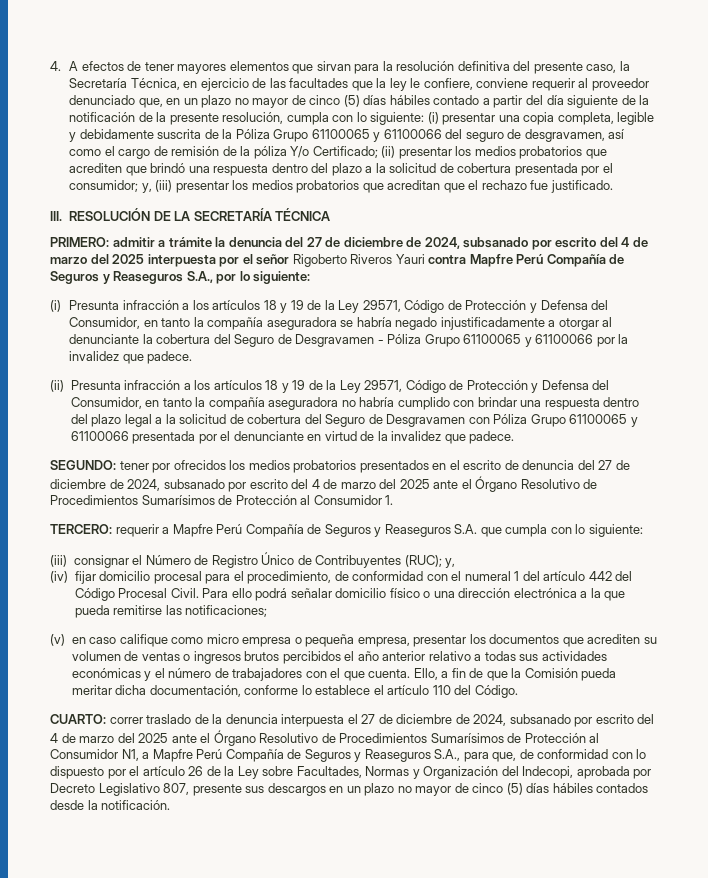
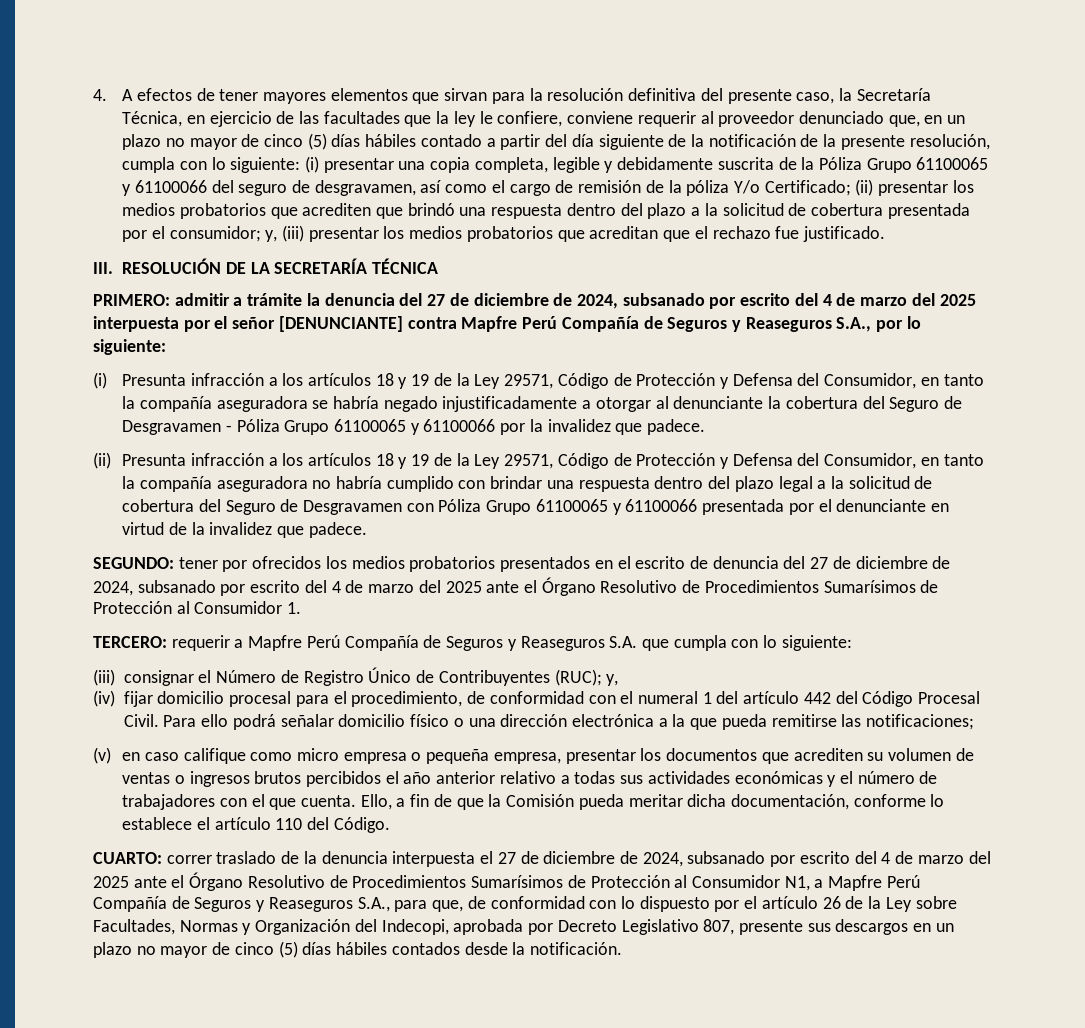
[292,254,425,267] Rigoberto Riveros Yauri -> [278,316,403,332] [DENUNCIANTE]

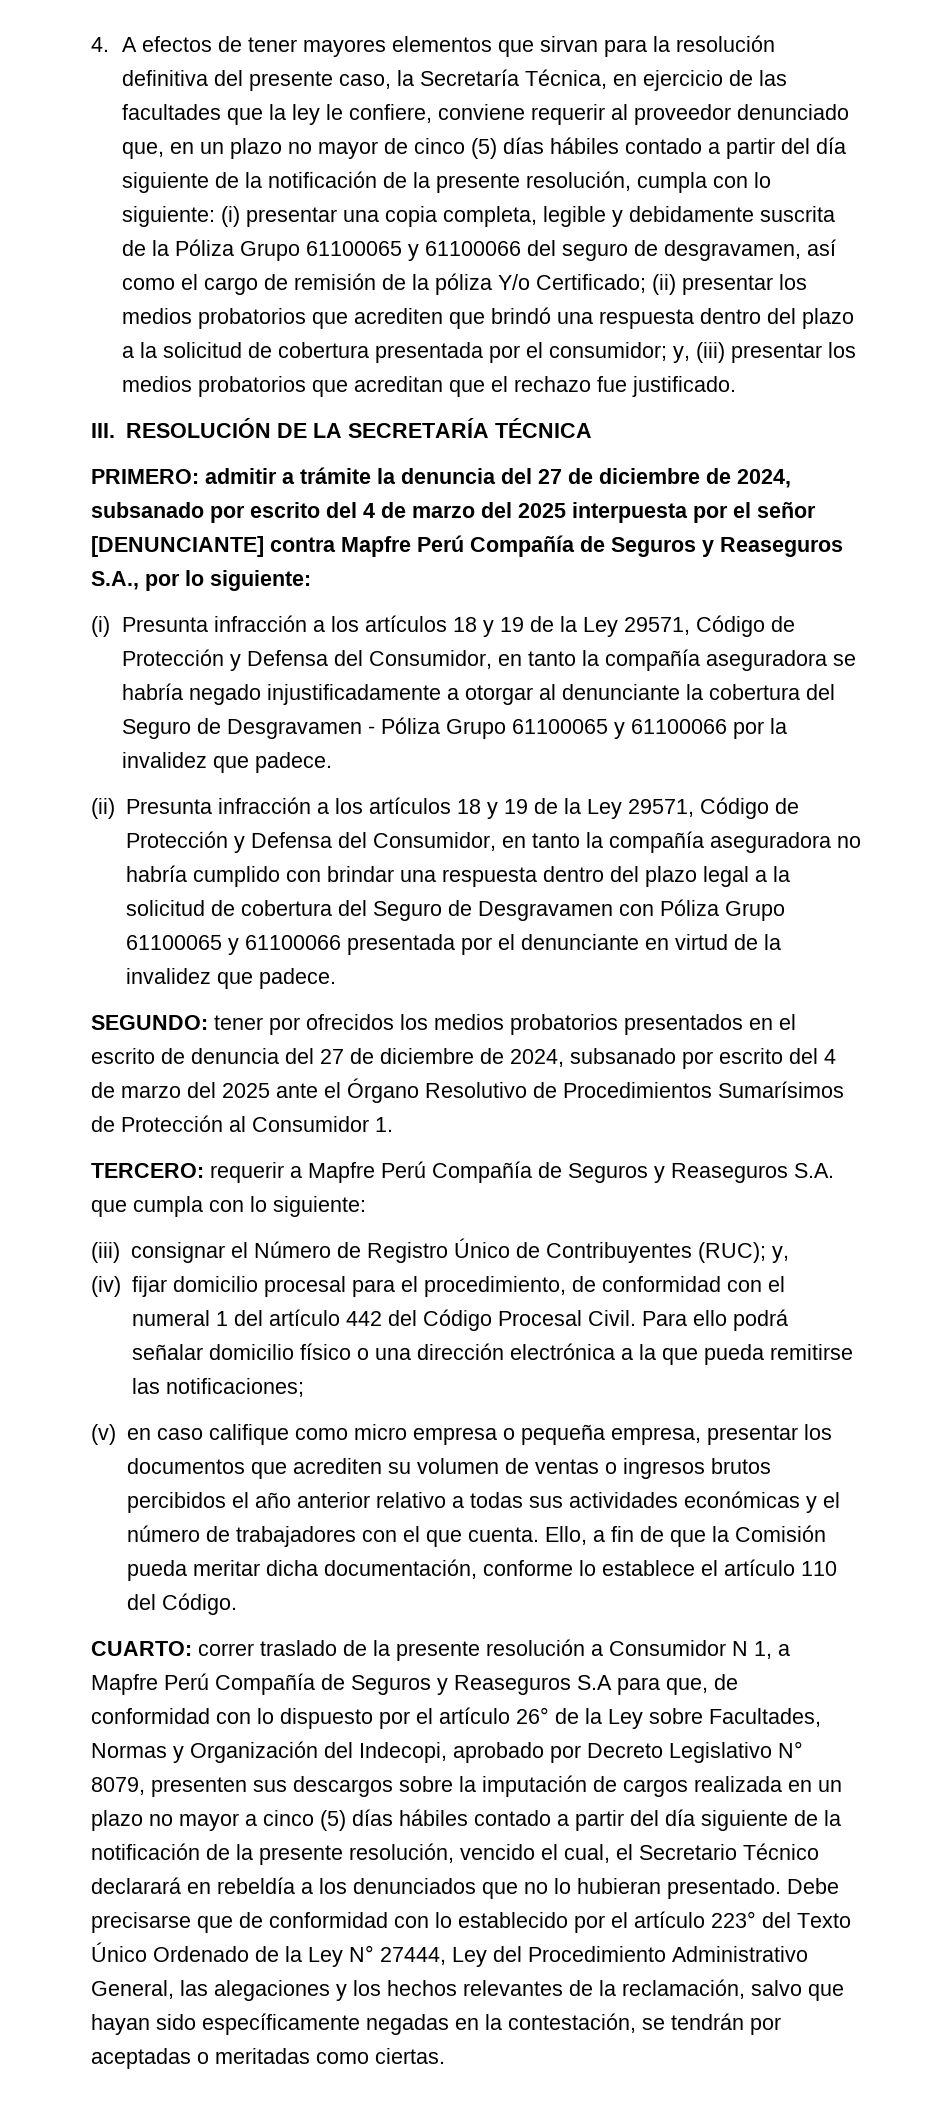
[321,851,991,867] [93,872,920,891] [93,896,390,912] denuncia interpuesta el 27 de diciembre de 2024, subsanado por escrito del 4 de marzo del 2025 ante el Órgano Resolutivo de Procedimientos Sumarísimos de Protección al Consumidor N1, a Mapfre Perú Compañía de Seguros y Reaseguros S.A., -> [396,1639,790,1661] [91,1673,612,1695] presente resolución a Consumidor N 1, a Mapfre Perú Compañía de Seguros y Reaseguros S.A
[822,896,841,909] 26 -> [516,1707,549,1724] 26°
[453,919,524,935] aprobada -> [453,1742,544,1763] aprobado
[703,919,954,935] [93,941,622,958] 807, presente sus descargos en un plazo no mayor de cinco (5) días hábiles contados desde la notificación. -> [778,1741,803,1758] [91,1775,842,1797] [91,1809,841,1831] [91,1843,819,1865] [91,1877,839,1899] [91,1911,851,1933] [91,1942,808,1967] [91,1979,844,2001] [91,2013,781,2035] [91,2048,445,2069] N° 8079, presenten sus descargos sobre la imputación de cargos realizada en un plazo no mayor a cinco (5) días hábiles contado a partir del día siguiente de la notificación de la presente resolución, vencido el cual, el Secretario Técnico declarará en rebeldía a los denunciados que no lo hubieran presentado. Debe precisarse que de conformidad con lo establecido por el artículo 223° del Texto Único Ordenado de la Ley N° 27444, Ley del Procedimiento Administrativo General, las alegaciones y los hechos relevantes de la reclamación, salvo que hayan sido específicamente negadas en la contestación, se tendrán por aceptadas o meritadas como ciertas.

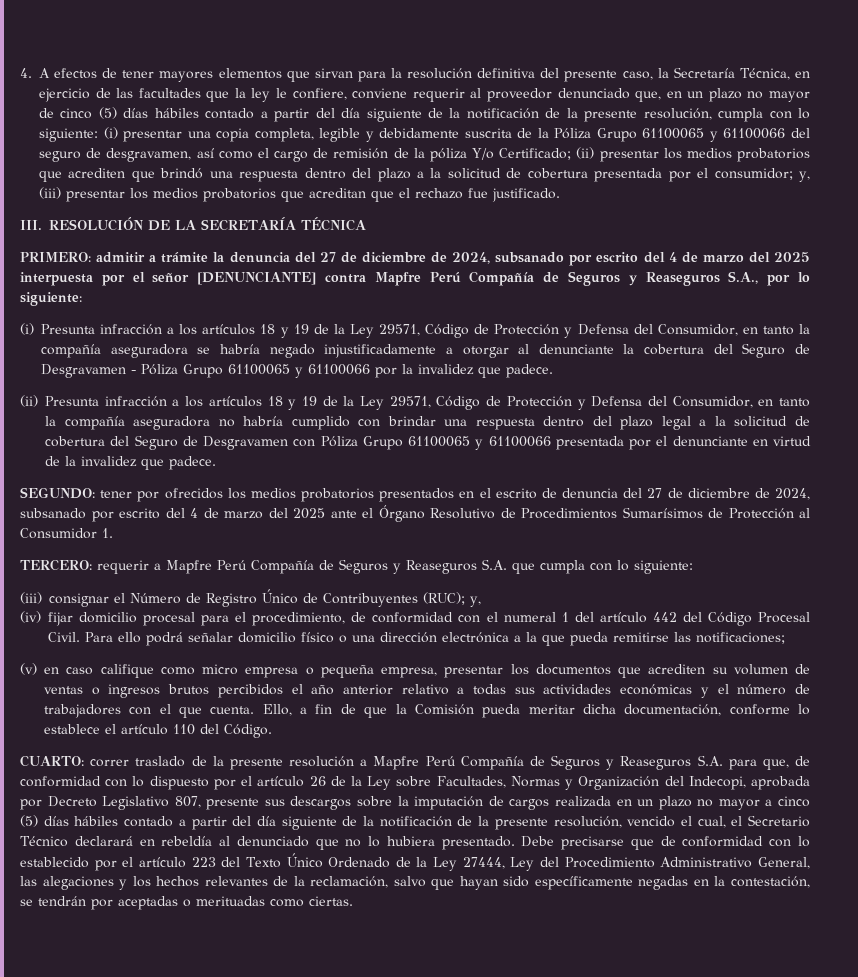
[609,1640,790,1659] [91,1673,612,1695] Consumidor N 1, a Mapfre Perú Compañía de Seguros y Reaseguros S.A -> [373,755,723,770] Mapfre Perú Compañía de Seguros y Reaseguros S.A.
[516,1707,549,1724] 26° -> [309,776,326,786] 26
[453,1742,544,1763] aprobado -> [750,776,810,790] aprobada
[778,1741,803,1758] [91,1777,247,1797] N° 8079, presenten -> [174,796,260,810] 807, presente
[301,1878,476,1894] a los denunciados -> [219,836,309,847] al denunciado
[577,1878,661,1894] hubieran -> [386,836,435,846] hubiera
[711,1911,756,1928] 223° -> [191,857,216,867] 223
[349,1945,374,1962] N° -> (458, 864) none
[215,2048,310,2064] meritadas -> [196,896,265,906] merituadas

